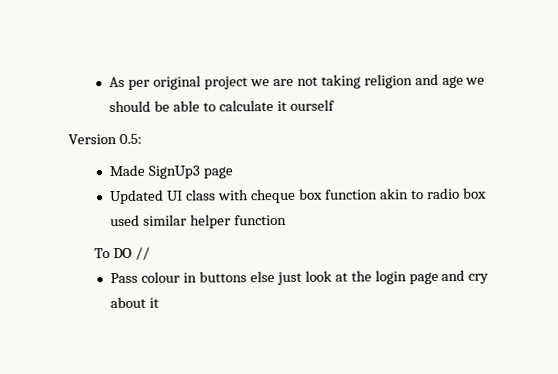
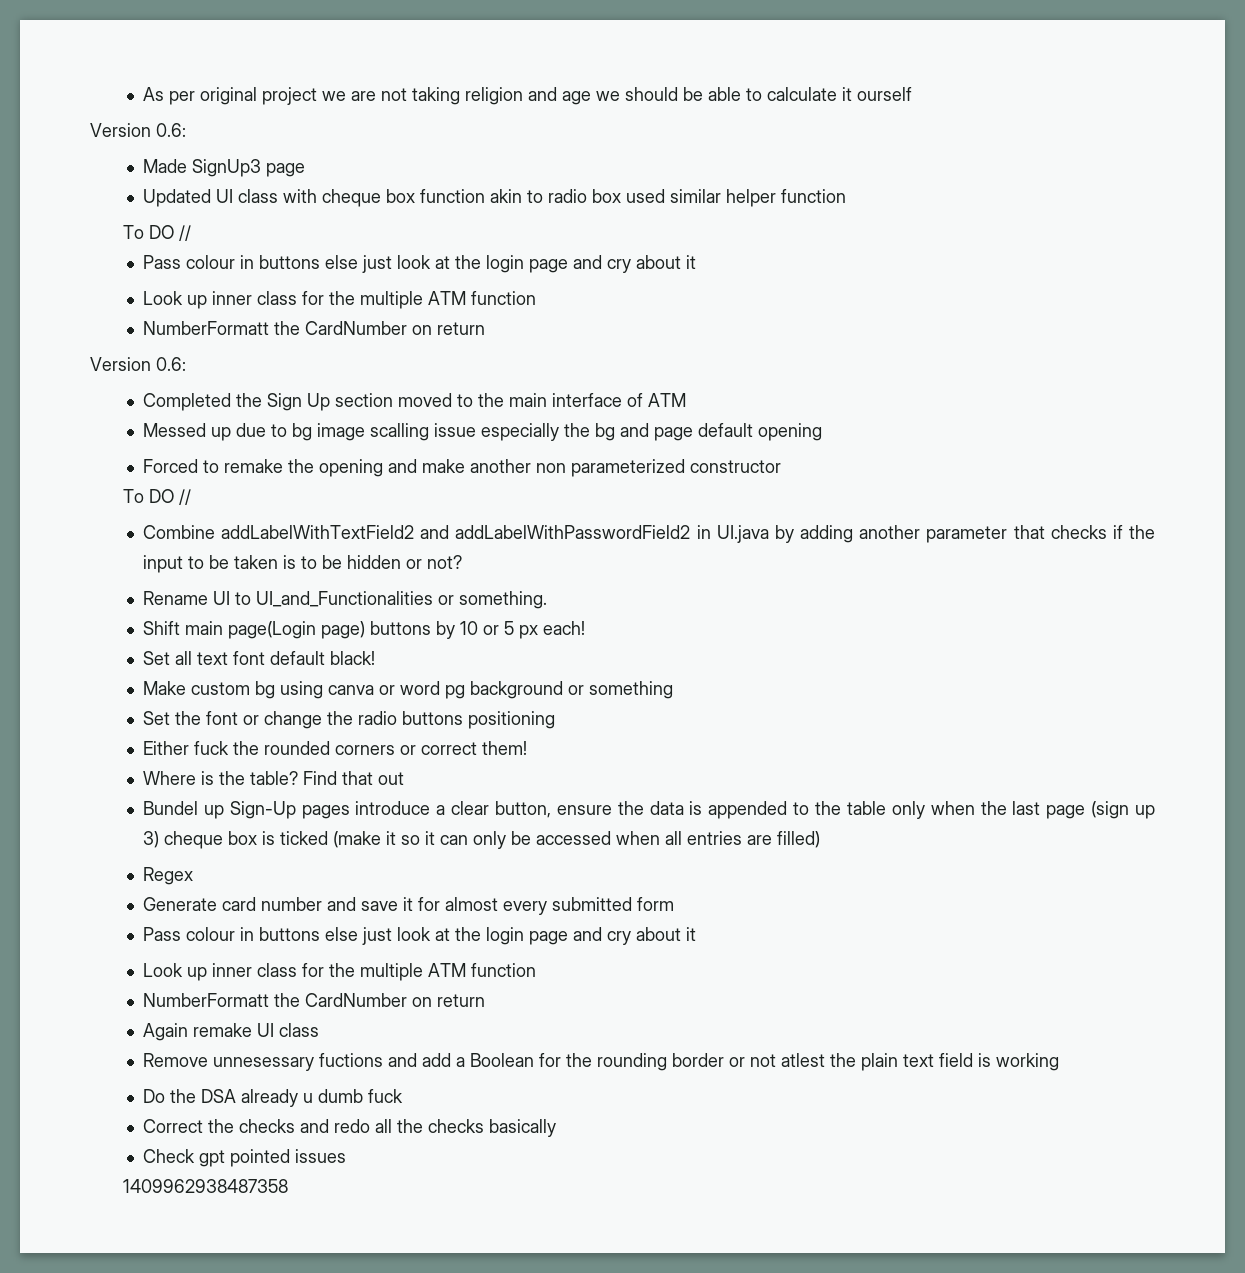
[118,133,142,145] 0.5: -> [156,123,186,137] 0.6:
(160, 302) none -> [142,291,536,309] [142,321,485,335] [90,357,186,371] [142,393,686,411] [142,423,822,441] [142,459,781,477] [123,489,192,505] [142,525,1155,543] [142,555,462,573] [142,591,547,609] [142,621,585,639] [142,651,375,665] [142,681,673,699] [142,711,555,729] [142,741,527,755] [142,771,404,785] [142,801,1155,819] [142,831,820,849] [142,867,193,885] [142,897,674,915] [142,927,696,945] [142,963,536,981] [142,993,485,1007] [142,1023,319,1041] [142,1053,1059,1071] [142,1089,403,1107] [142,1119,556,1137] [142,1149,346,1167] [123,1179,289,1193] // Look up inner class for the multiple ATM function // NumberFormatt the CardNumber on return // Version 0.6: // Completed the Sign Up section moved to the main interface of ATM // Messed up due to bg image scalling issue especially the bg and page default opening // Forced to remake the opening and make another non parameterized constructor // To DO // // Combine addLabelWithTextField2 and addLabelWithPasswordField2 in UI.java by adding another parameter that checks if the input to be taken is to be hidden or not? // Rename UI to UI_and_Functionalities or something. // Shift main page(Login page) buttons by 10 or 5 px each! // Set all text font default black! // Make custom bg using canva or word pg background or something // Set the font or change the radio buttons positioning // Either fuck the rounded corners or correct them! // Where is the table? Find that out // Bundel up Sign-Up pages introduce a clear button, ensure the data is appended to the table only when the last page (sign up 3) cheque box is ticked (make it so it can only be accessed when all entries are filled) // Regex // Generate card number and save it for almost every submitted form // Pass colour in buttons else just look at the login page and cry about it // Look up inner class for the multiple ATM function // NumberFormatt the CardNumber on return // Again remake UI class // Remove unnesessary fuctions and add a Boolean for the rounding border or not atlest the plain text field is working // Do the DSA already u dumb fuck // Correct the checks and redo all the checks basically // Check gpt pointed issues // 1409962938487358

